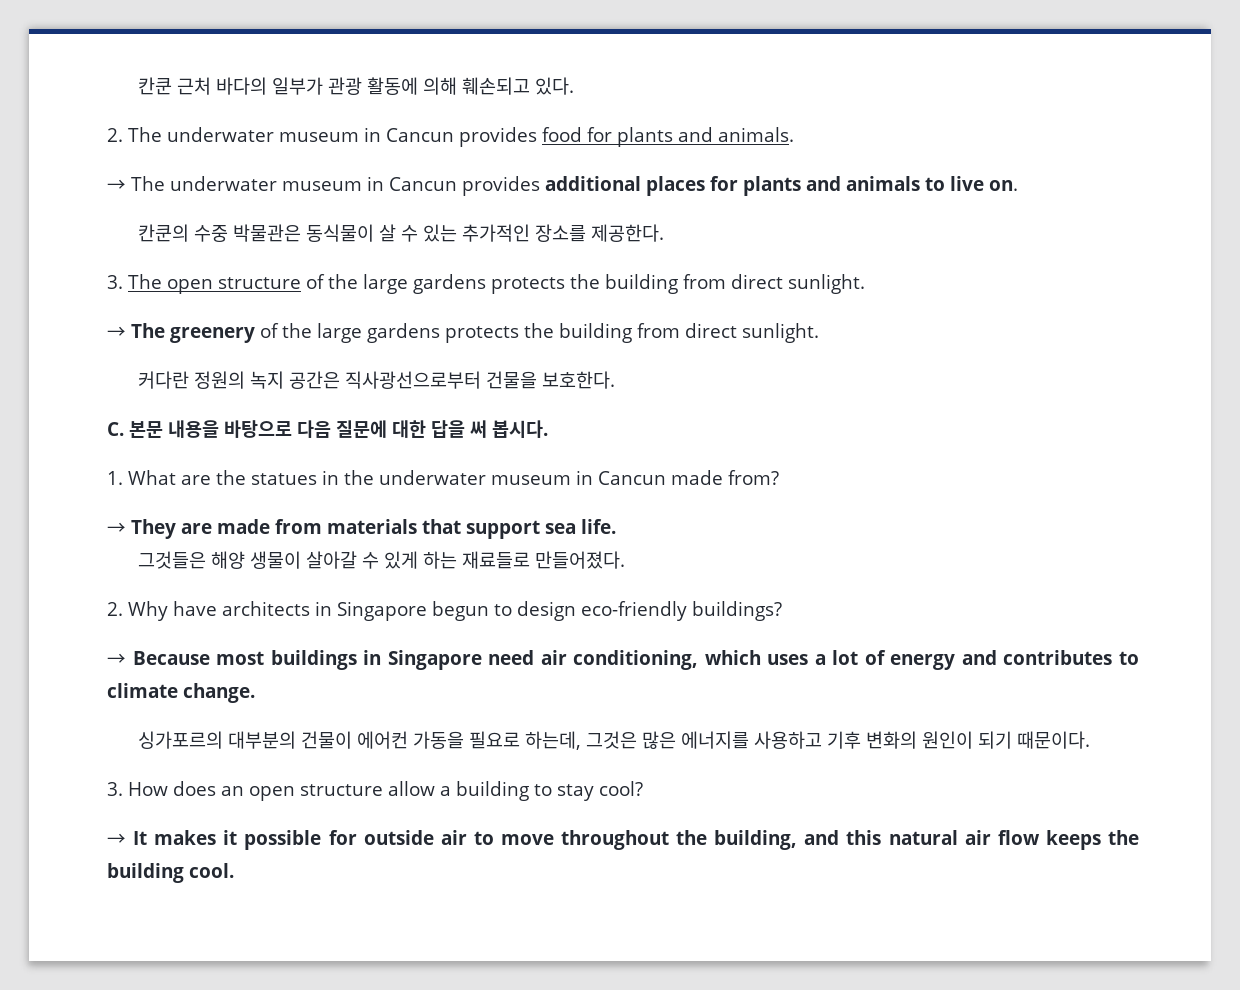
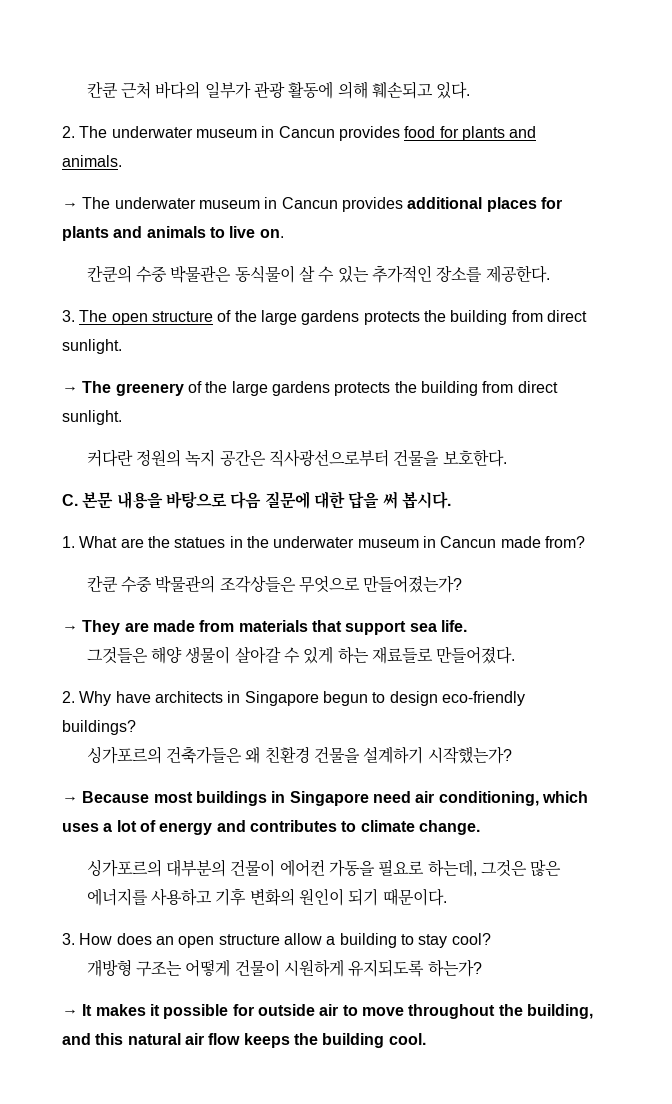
(779, 477) none -> [86,575,463,593] // 칸쿤 수중 박물관의 조각상들은 무엇으로 만들어졌는가?
(782, 611) none -> [86,746,512,764] // 싱가포르의 건축가들은 왜 친환경 건물을 설계하기 시작했는가?
(643, 788) none -> [86,959,482,977] // 개방형 구조는 어떻게 건물이 시원하게 유지되도록 하는가?

